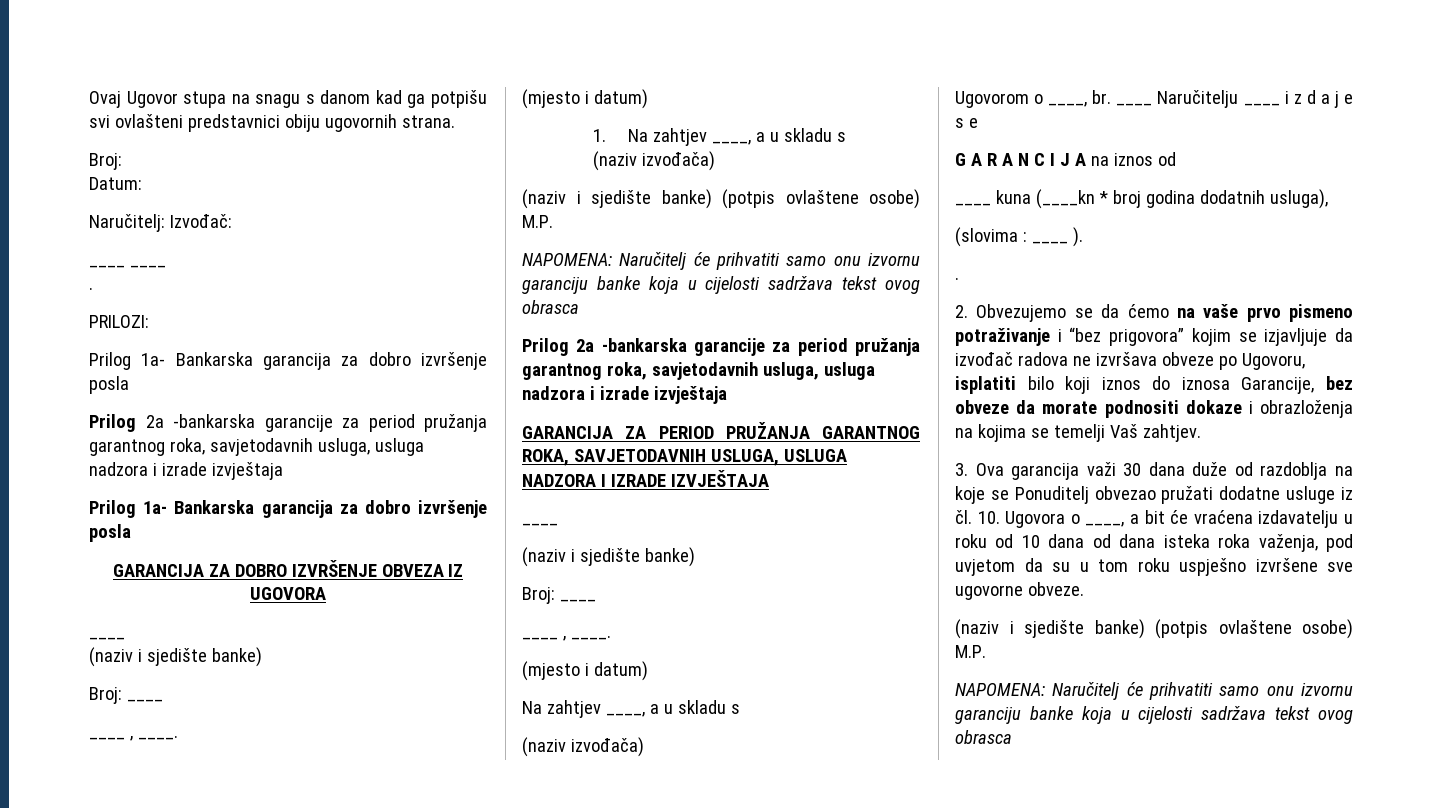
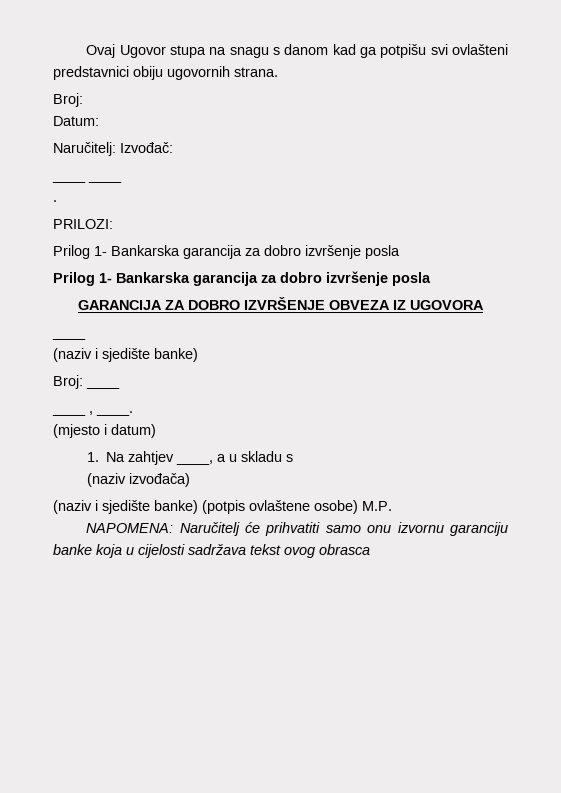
[141,353,166,366] 1a- -> [94,246,107,256] 1-
[145,414,487,432] [89,438,424,456] [89,462,283,480] [89,500,168,518] 2a -bankarska garancije za period pružanja garantnog roka, savjetodavnih usluga, usluga nadzora i izrade izvještaja // Prilog 1a- -> [99,273,112,283] 1-
[522,338,920,356] [522,362,875,380] [522,386,727,404] [522,422,920,439] [522,449,847,466] [522,470,769,487] [522,523,558,526] [522,547,695,567] [522,587,596,604] [522,635,611,641] [522,661,648,681] [522,700,740,718] [522,737,644,757] [955,90,1353,108] [955,118,978,128] [955,152,1176,166] [955,189,1328,209] [955,227,1083,247] [955,277,959,280] [955,304,1353,322] [955,327,1353,346] [955,352,1305,370] [955,376,1353,394] [955,400,1353,418] [955,424,1201,442] [955,462,1353,480] [955,486,1353,504] [955,510,1353,528] [955,534,1353,552] [955,558,1353,576] [955,582,1084,600] [955,619,1353,639] [955,645,986,658] [955,681,1353,700] [955,705,1353,724] [955,730,1012,744] // Prilog 2a -bankarska garancije za period pružanja garantnog roka, savjetodavnih usluga, usluga nadzora i izrade izvještaja // GARANCIJA ZA PERIOD PRUŽANJA GARANTNOG ROKA, SAVJETODAVNIH USLUGA, USLUGA NADZORA I IZRADE IZVJEŠTAJA // ____ // (naziv i sjedište banke) // Broj: ____ // ____ , ____. // (mjesto i datum) // Na zahtjev ____, a u skladu s // (naziv izvođača) // Ugovorom o ____, br. ____ Naručitelju ____ i z d a j e s e // G A R A N C I J A na iznos od // ____ kuna (____kn * broj godina dodatnih usluga), // (slovima : ____ ). // . // 2. Obvezujemo se da ćemo na vaše prvo pismeno potraživanje i “bez prigovora” kojim se izjavljuje da izvođač radova ne izvršava obveze po Ugovoru, isplatiti bilo koji iznos do iznosa Garancije, bez obveze da morate podnositi dokaze i obrazloženja na kojima se temelji Vaš zahtjev. // 3. Ova garancija važi 30 dana duže od razdoblja na koje se Ponuditelj obvezao pružati dodatne usluge iz čl. 10. Ugovora o ____, a bit će vraćena izdavatelju u roku od 10 dana od dana isteka roka važenja, pod uvjetom da su u tom roku uspješno izvršene sve ugovorne obveze. // (naziv i sjedište banke) (potpis ovlaštene osobe) M.P. // NAPOMENA: Naručitelj će prihvatiti samo onu izvornu garanciju banke koja u cijelosti sadržava tekst ovog obrasca -> (370, 549) none

